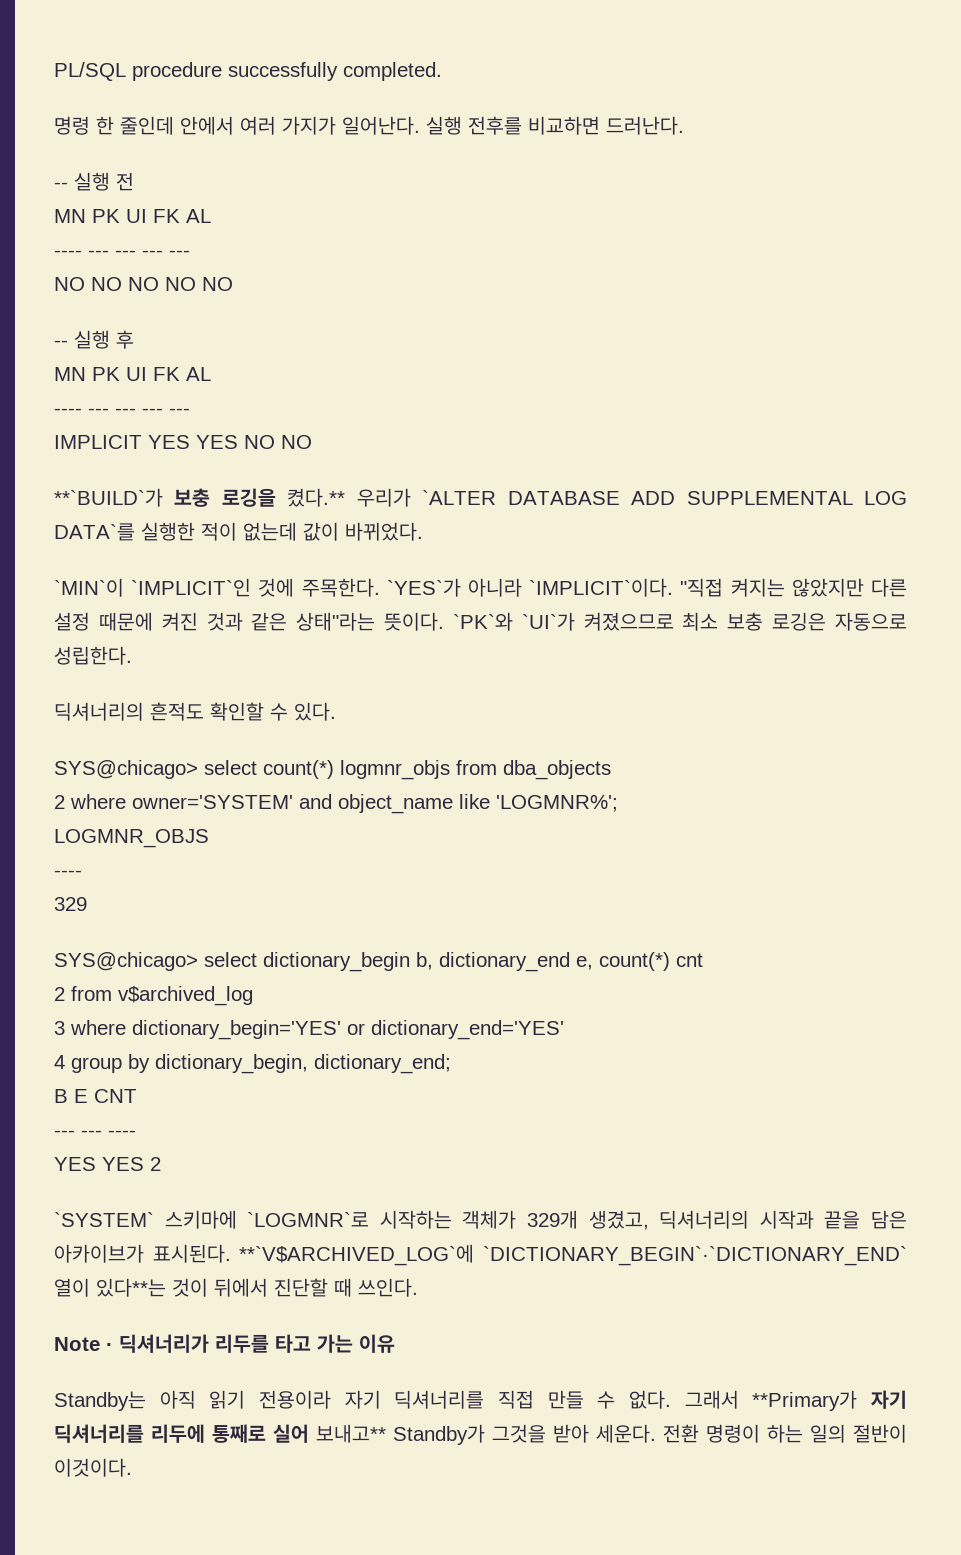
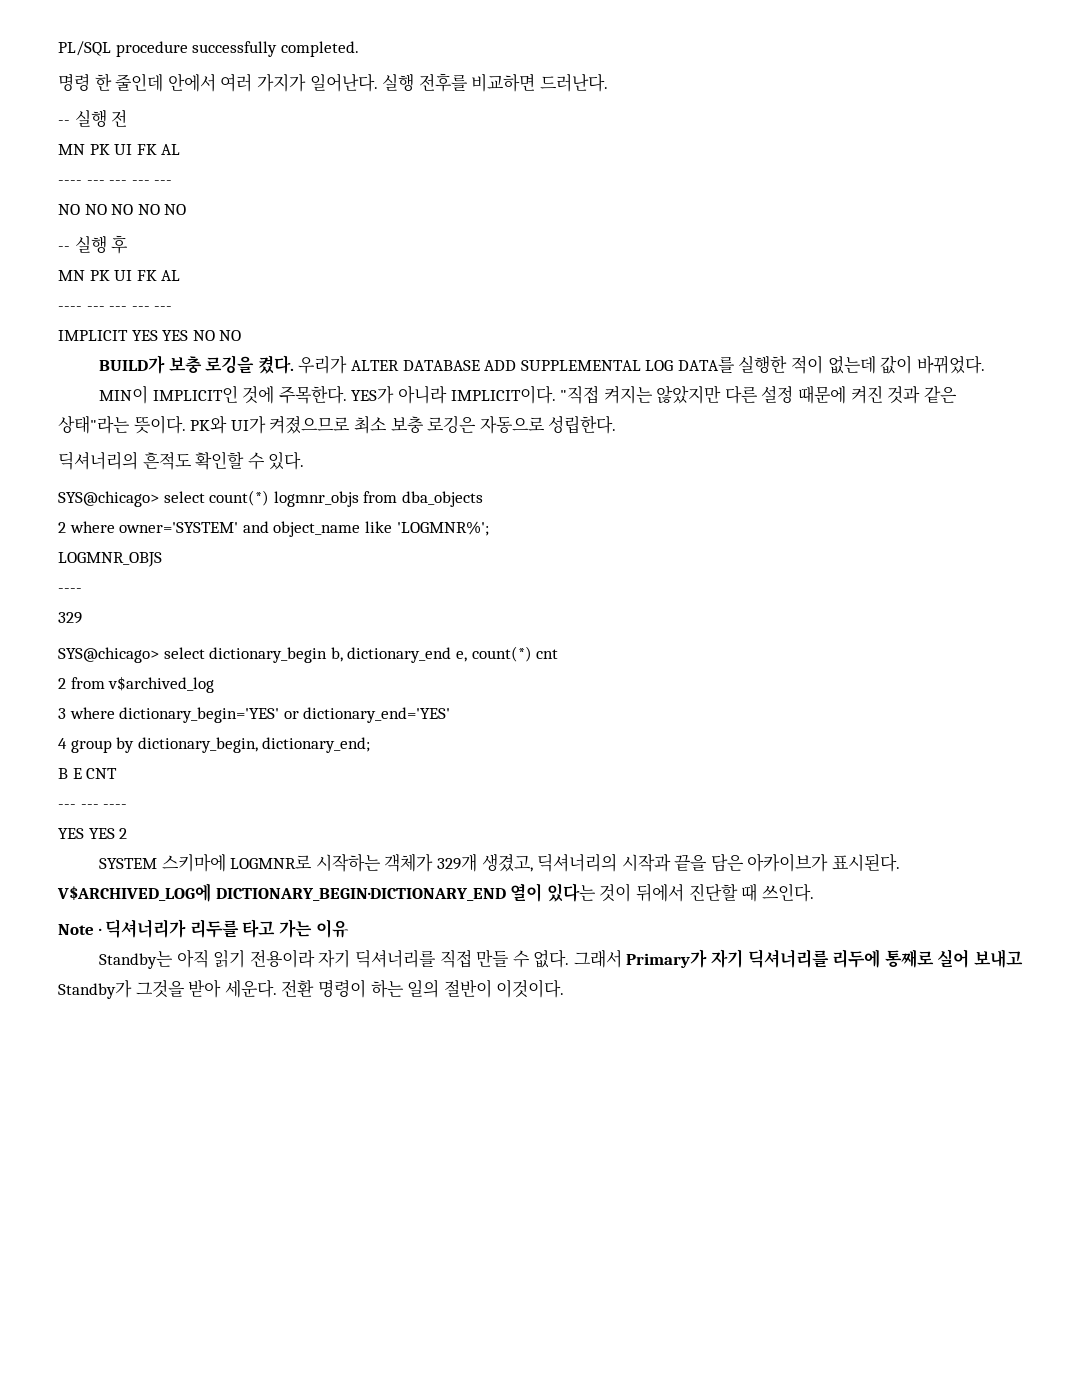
[54,488,163,507] **`BUILD`가 -> [98,355,165,374] BUILD가
[287,488,497,507] 켰다.** 우리가 `ALTER -> [257,355,399,374] 켰다. 우리가 ALTER
[54,523,135,541] DATA`를 -> [677,357,735,373] DATA를
[54,578,674,597] `MIN`이 `IMPLICIT`인 것에 주목한다. `YES`가 아니라 `IMPLICIT`이다. -> [98,385,556,404] MIN이 IMPLICIT인 것에 주목한다. YES가 아니라 IMPLICIT이다.
[452,612,575,631] `PK`와 `UI`가 -> [190,415,266,434] PK와 UI가
[54,1210,370,1229] `SYSTEM` 스키마에 `LOGMNR`로 -> [98,854,313,872] SYSTEM 스키마에 LOGMNR로
[239,1244,907,1266] [54,1278,166,1297] **`V$ARCHIVED_LOG`에 `DICTIONARY_BEGIN`·`DICTIONARY_END` 열이 있다**는 -> [57,883,596,902] V$ARCHIVED_LOG에 DICTIONARY_BEGIN·DICTIONARY_END 열이 있다는
[752,1390,858,1411] **Primary가 -> [626,949,708,968] Primary가
[316,1424,386,1443] 보내고** -> [973,949,1023,968] 보내고

